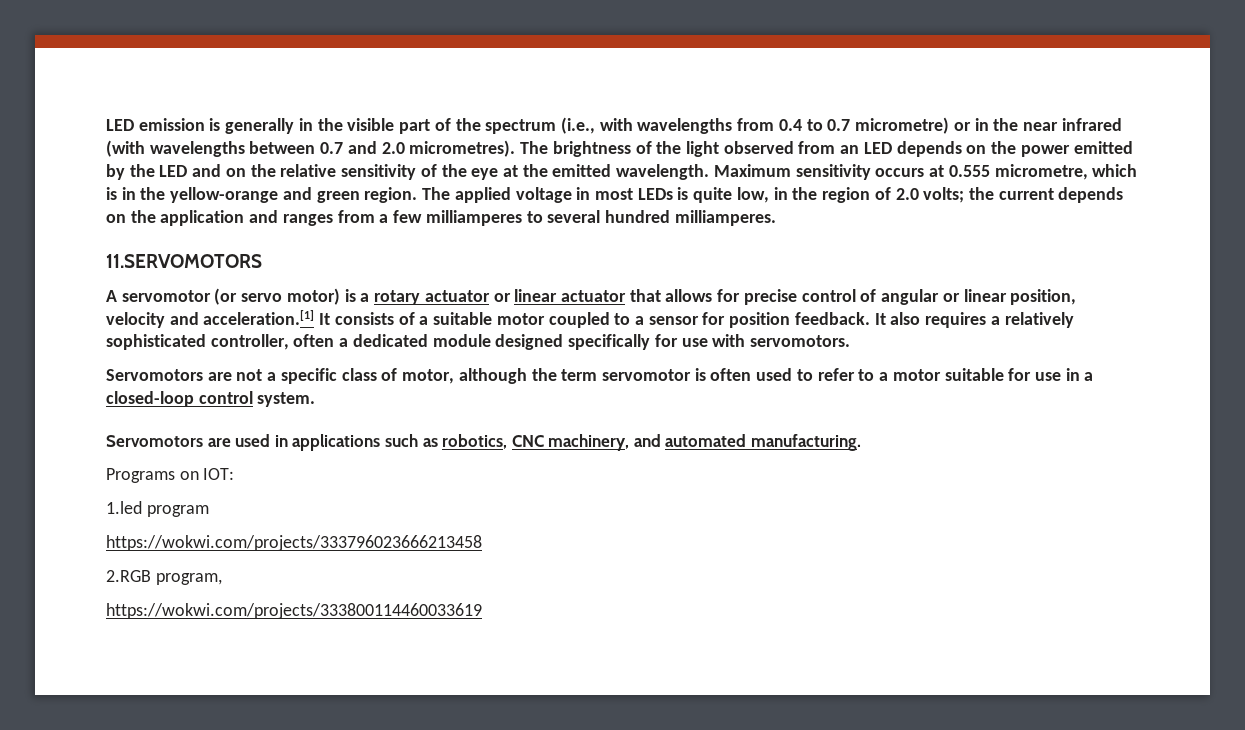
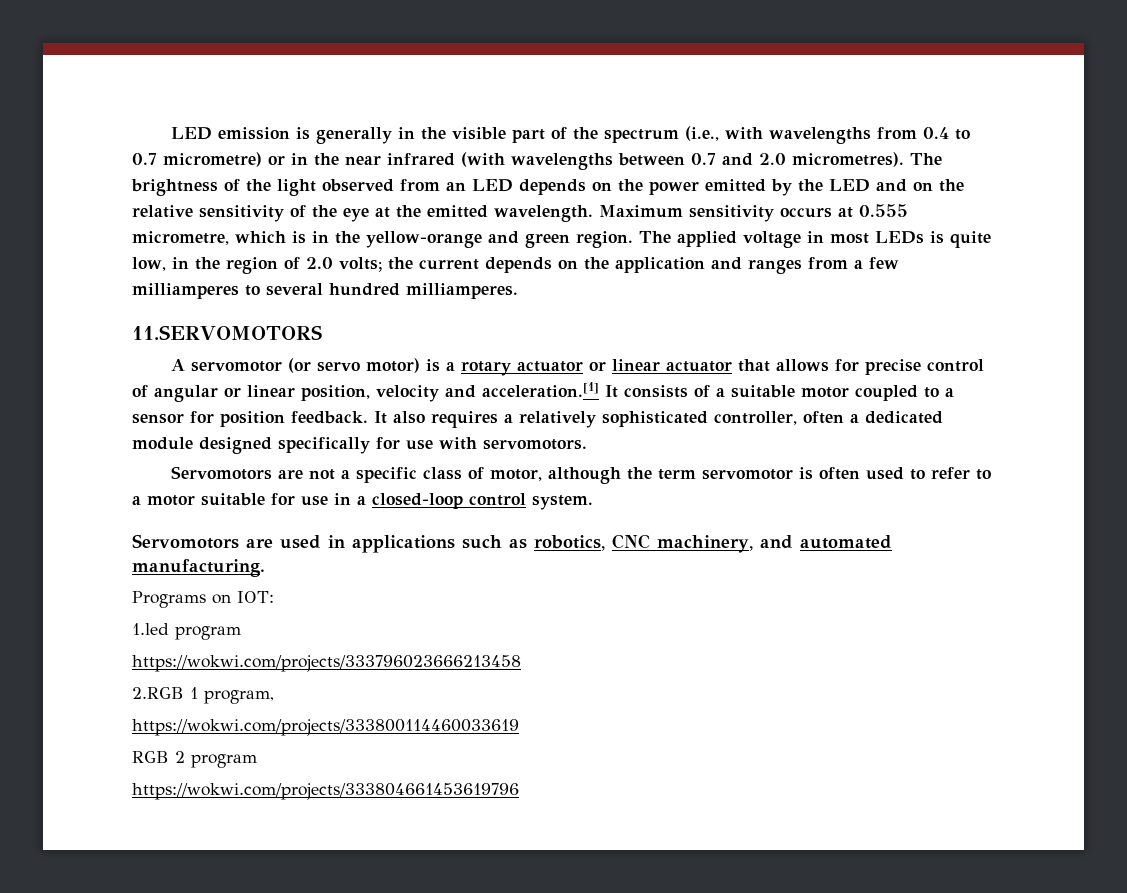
(151, 576) none -> [190,687,198,699] 1
(482, 611) none -> [132,751,257,768] [132,783,519,800] // RGB 2 program // https://wokwi.com/projects/333804661453619796

